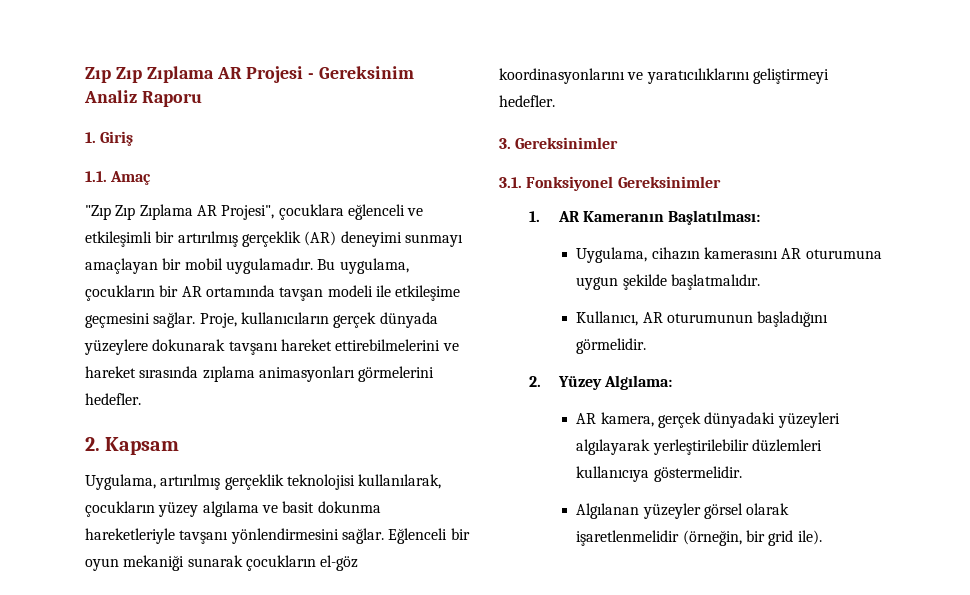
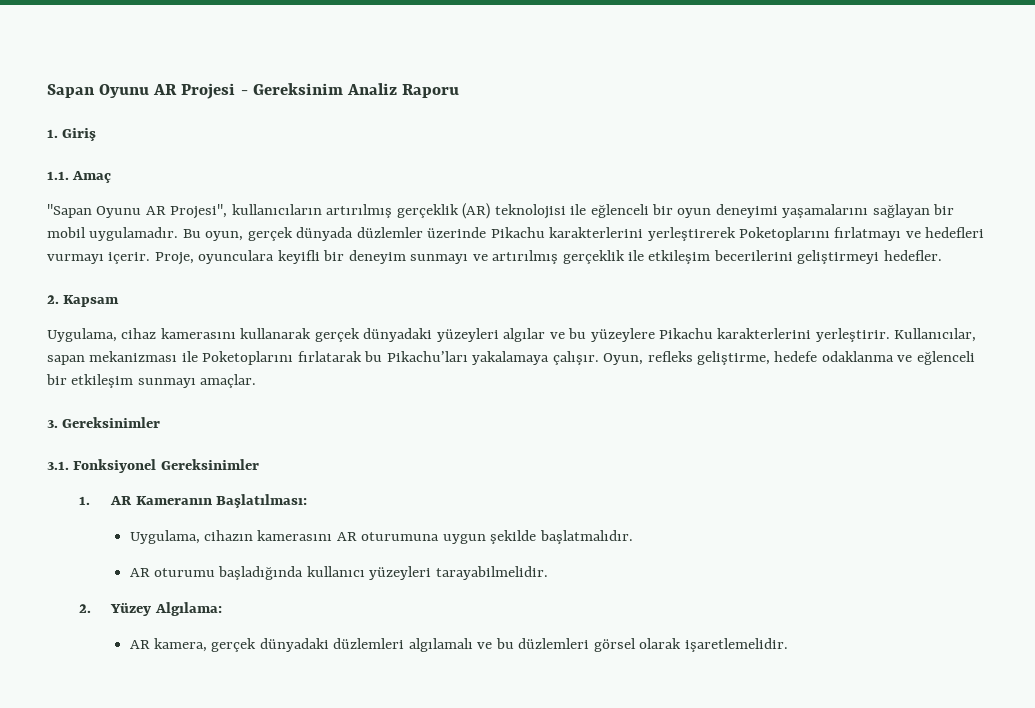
[85,66,214,83] Zıp Zıp Zıplama -> [47,84,150,98] Sapan Oyunu
[85,204,424,220] [85,231,463,247] [85,258,409,274] [85,285,461,301] [85,312,438,328] [84,339,459,355] [85,366,435,382] [85,393,141,405] [85,437,180,455] [85,474,442,490] [85,501,381,517] [85,528,470,544] [85,555,359,571] [499,68,829,84] [499,95,555,107] "Zıp Zıp Zıplama AR Projesi", çocuklara eğlenceli ve etkileşimli bir artırılmış gerçeklik (AR) deneyimi sunmayı amaçlayan bir mobil uygulamadır. Bu uygulama, çocukların bir AR ortamında tavşan modeli ile etkileşime geçmesini sağlar. Proje, kullanıcıların gerçek dünyada yüzeylere dokunarak tavşanı hareket ettirebilmelerini ve hareket sırasında zıplama animasyonları görmelerini hedefler. // 2. Kapsam // Uygulama, artırılmış gerçeklik teknolojisi kullanılarak, çocukların yüzey algılama ve basit dokunma hareketleriyle tavşanı yönlendirmesini sağlar. Eğlenceli bir oyun mekaniği sunarak çocukların el-göz koordinasyonlarını ve yaratıcılıklarını geliştirmeyi hedefler. -> [47,203,955,219] [47,227,985,241] [47,250,942,265] [47,295,120,307] [47,328,977,342] [47,351,975,365] [46,374,257,388] "Sapan Oyunu AR Projesi", kullanıcıların artırılmış gerçeklik (AR) teknolojisi ile eğlenceli bir oyun deneyimi yaşamalarını sağlayan bir mobil uygulamadır. Bu oyun, gerçek dünyada düzlemler üzerinde Pikachu karakterlerini yerleştirerek Poketoplarını fırlatmayı ve hedefleri vurmayı içerir. Proje, oyunculara keyifli bir deneyim sunmayı ve artırılmış gerçeklik ile etkileşim becerilerini geliştirmeyi hedefler. // 2. Kapsam // Uygulama, cihaz kamerasını kullanarak gerçek dünyadaki yüzeyleri algılar ve bu yüzeylere Pikachu karakterlerini yerleştirir. Kullanıcılar, sapan mekanizması ile Poketoplarını fırlatarak bu Pikachu’ları yakalamaya çalışır. Oyun, refleks geliştirme, hedefe odaklanma ve eğlenceli bir etkileşim sunmayı amaçlar.
[576,311,829,327] [576,338,647,354] Kullanıcı, AR oturumunun başladığını görmelidir. -> [129,566,548,580] AR oturumu başladığında kullanıcı yüzeyleri tarayabilmelidir.
[777,412,840,428] [576,439,822,455] [576,466,742,482] [576,503,790,519] [576,530,822,546] yüzeyleri algılayarak yerleştirilebilir düzlemleri kullanıcıya göstermelidir. // Algılanan yüzeyler görsel olarak işaretlenmelidir (örneğin, bir grid ile). -> [333,638,788,652] düzlemleri algılamalı ve bu düzlemleri görsel olarak işaretlemelidir.

